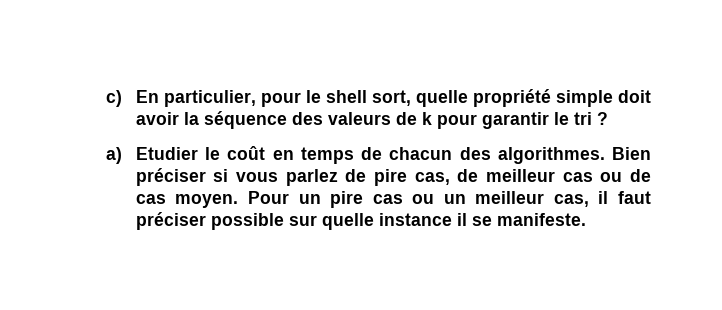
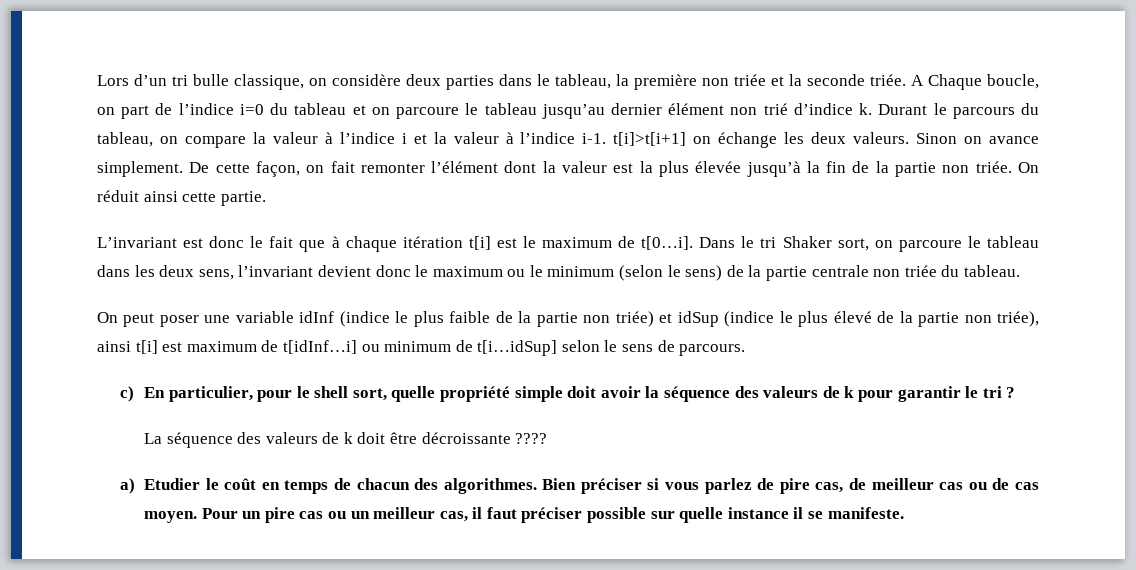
(106, 98) none -> [97,74,1039,90] [97,103,1040,119] [97,132,1040,148] [97,161,1040,177] [97,190,266,206] [97,236,1039,252] [97,265,1020,281] [97,311,1040,327] [97,340,746,356] Lors d’un tri bulle classique, on considère deux parties dans le tableau, la première non triée et la seconde triée. A Chaque boucle, on part de l’indice i=0 du tableau et on parcoure le tableau jusqu’au dernier élément non trié d’indice k. Durant le parcours du tableau, on compare la valeur à l’indice i et la valeur à l’indice i-1. t[i]>t[i+1] on échange les deux valeurs. Sinon on avance simplement. De cette façon, on fait remonter l’élément dont la valeur est la plus élevée jusqu’à la fin de la partie non triée. On réduit ainsi cette partie. // L’invariant est donc le fait que à chaque itération t[i] est le maximum de t[0…i]. Dans le tri Shaker sort, on parcoure le tableau dans les deux sens, l’invariant devient donc le maximum ou le minimum (selon le sens) de la partie centrale non triée du tableau. // On peut poser une variable idInf (indice le plus faible de la partie non triée) et idSup (indice le plus élevé de la partie non triée), ainsi t[i] est maximum de t[idInf…i] ou minimum de t[i…idSup] selon le sens de parcours. //
(608, 118) none -> [143,432,548,448] // La séquence des valeurs de k doit être décroissante ????

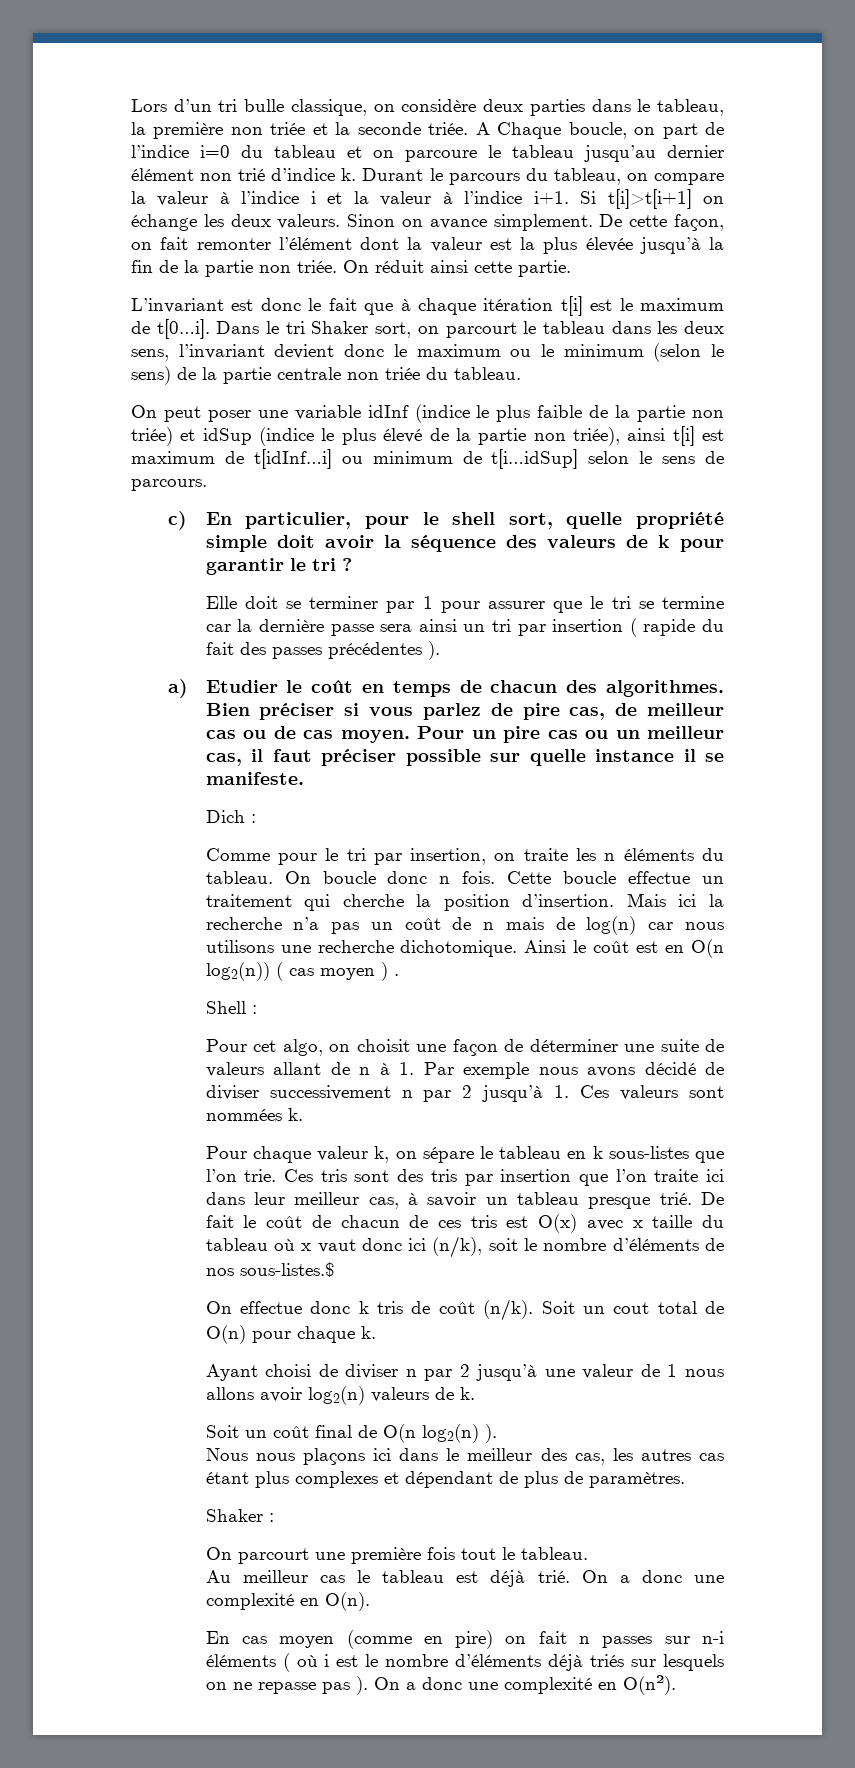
[582,133,607,144] i-1. -> [533,191,597,204] i+1. Si
[898,240,962,252] parcoure -> [445,322,517,338] parcourt
[143,432,548,448] La séquence des valeurs de k doit être décroissante ???? -> [205,596,724,613] [205,618,725,637] [205,641,440,660] Elle doit se terminer par 1 pour assurer que le tri se termine car la dernière passe sera ainsi un tri par insertion ( rapide du fait des passes précédentes ).
(904, 513) none -> [205,810,256,823] [205,848,724,865] [205,871,724,884] [205,893,725,911] [205,916,724,935] [205,939,724,958] [205,962,399,981] [205,1001,257,1014] [205,1039,724,1056] [205,1062,724,1079] [205,1085,725,1102] [205,1108,303,1121] [205,1146,724,1163] [205,1169,724,1186] [205,1192,724,1209] [205,1214,724,1233] [205,1236,724,1258] [205,1262,335,1277] [205,1299,725,1321] [205,1325,376,1344] [205,1364,724,1381] [205,1386,475,1405] [205,1424,497,1443] [205,1448,724,1465] [205,1471,685,1488] [205,1509,274,1522] [205,1547,588,1564] [205,1570,724,1587] [205,1592,370,1611] [205,1630,725,1649] [205,1653,725,1672] [205,1675,676,1695] // Dich : // Comme pour le tri par insertion, on traite les n éléments du tableau. On boucle donc n fois. Cette boucle effectue un traitement qui cherche la position d’insertion. Mais ici la recherche n’a pas un coût de n mais de log(n) car nous utilisons une recherche dichotomique. Ainsi le coût est en O(n log2(n)) ( cas moyen ) . // Shell : // Pour cet algo, on choisit une façon de déterminer une suite de valeurs allant de n à 1. Par exemple nous avons décidé de diviser successivement n par 2 jusqu’à 1. Ces valeurs sont nommées k. // Pour chaque valeur k, on sépare le tableau en k sous-listes que l’on trie. Ces tris sont des tris par insertion que l’on traite ici dans leur meilleur cas, à savoir un tableau presque trié. De fait le coût de chacun de ces tris est O(x) avec x taille du tableau où x vaut donc ici (n/k), soit le nombre d’éléments de nos sous-listes.$ // On effectue donc k tris de coût (n/k). Soit un cout total de O(n) pour chaque k. // Ayant choisi de diviser n par 2 jusqu’à une valeur de 1 nous allons avoir log2(n) valeurs de k. // Soit un coût final de O(n log2(n) ). // Nous nous plaçons ici dans le meilleur des cas, les autres cas étant plus complexes et dépendant de plus de paramètres. // Shaker : // On parcourt une première fois tout le tableau. // Au meilleur cas le tableau est déjà trié. On a donc une complexité en O(n). // En cas moyen (comme en pire) on fait n passes sur n-i éléments ( où i est le nombre d’éléments déjà triés sur lesquels on ne repasse pas ). On a donc une complexité en O(n²).

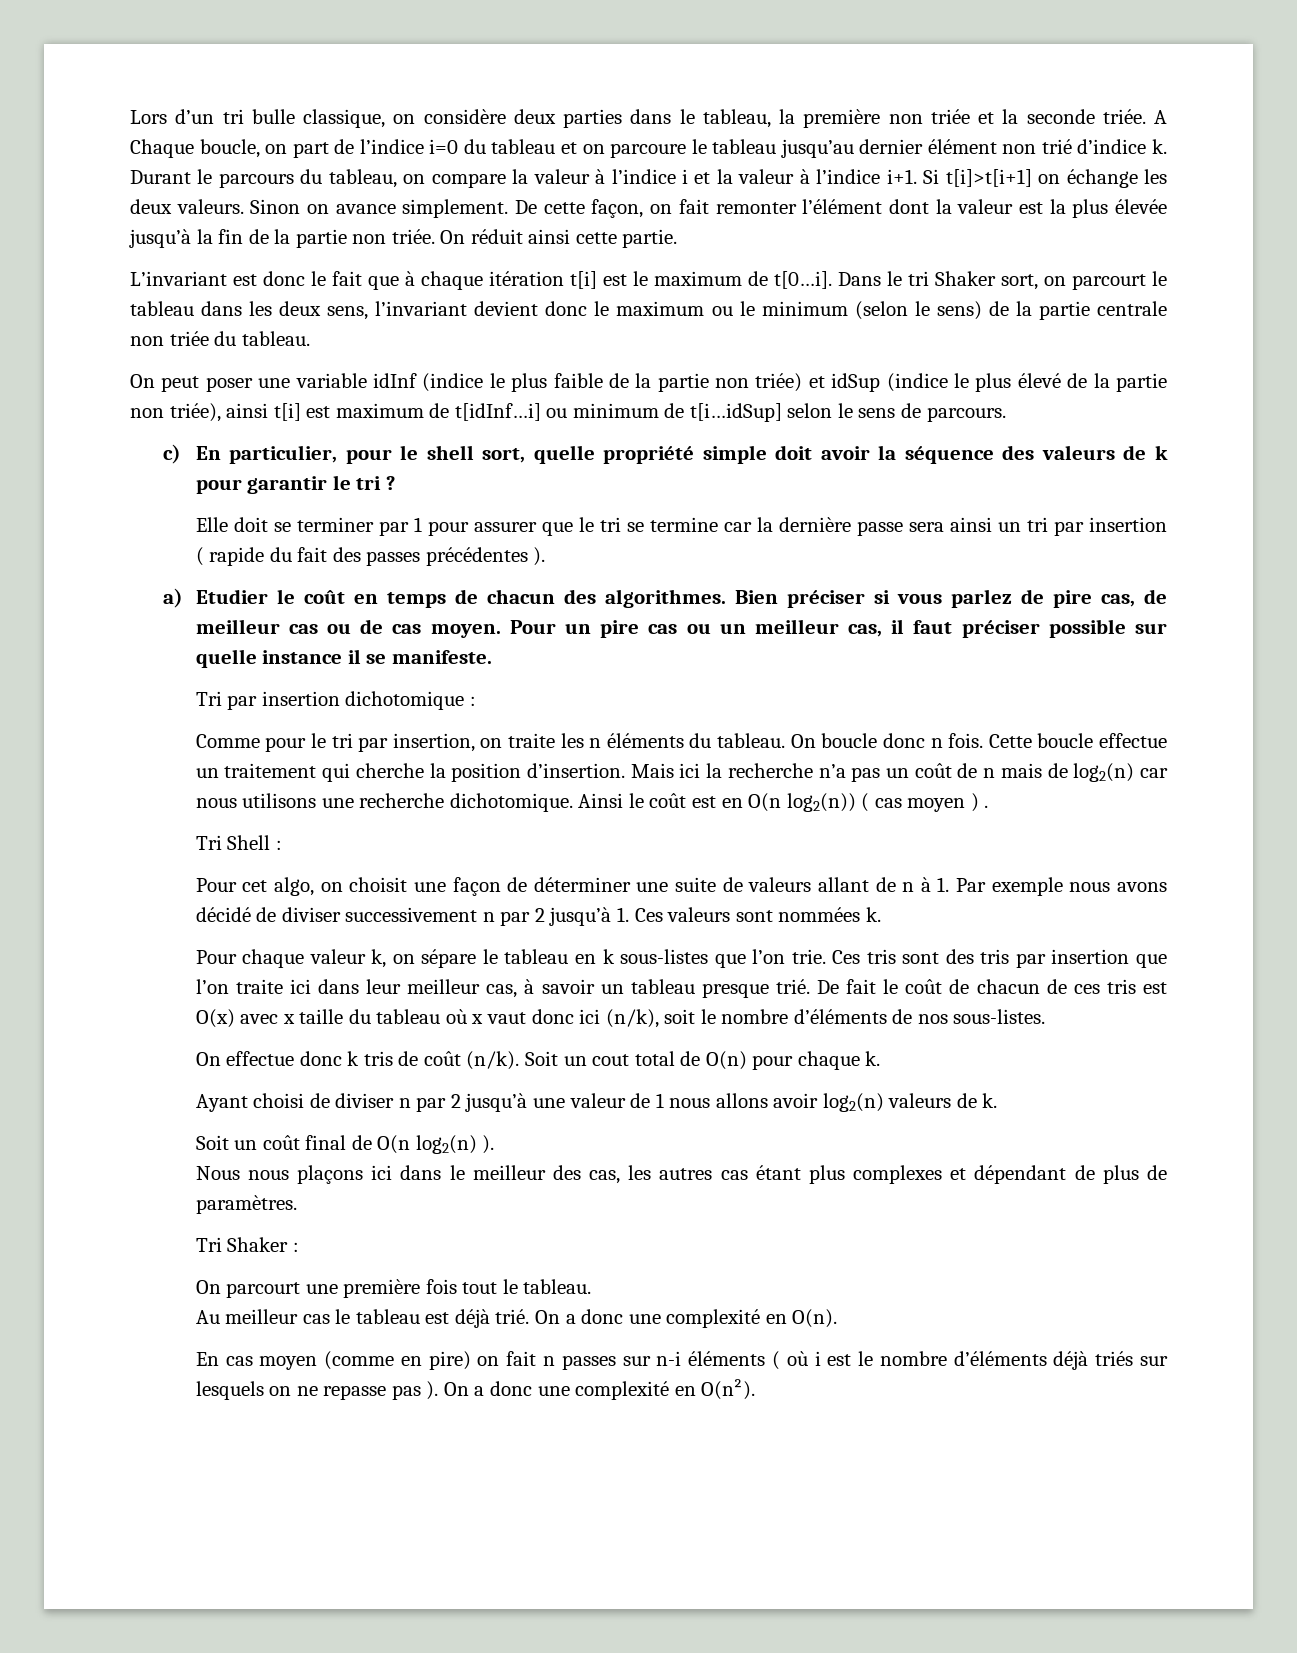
[205,810,245,823] Dich -> [195,691,465,710] Tri par insertion dichotomique
[586,916,637,935] log(n) -> [1073,763,1135,782] log2(n)
(399, 975) none -> [195,835,222,850] Tri
[239,1262,335,1277] sous-listes.$ -> [953,1009,1046,1024] sous-listes.
(685, 1480) none -> [195,1237,222,1252] Tri

